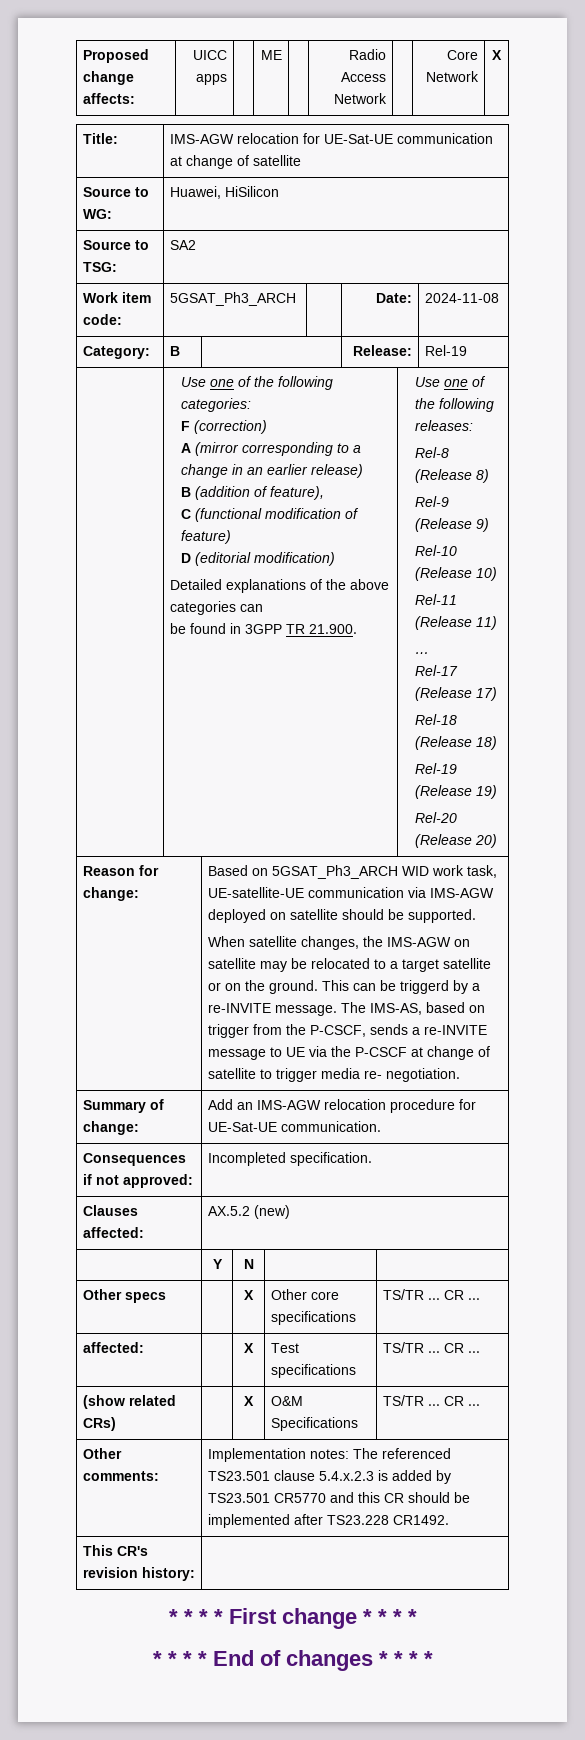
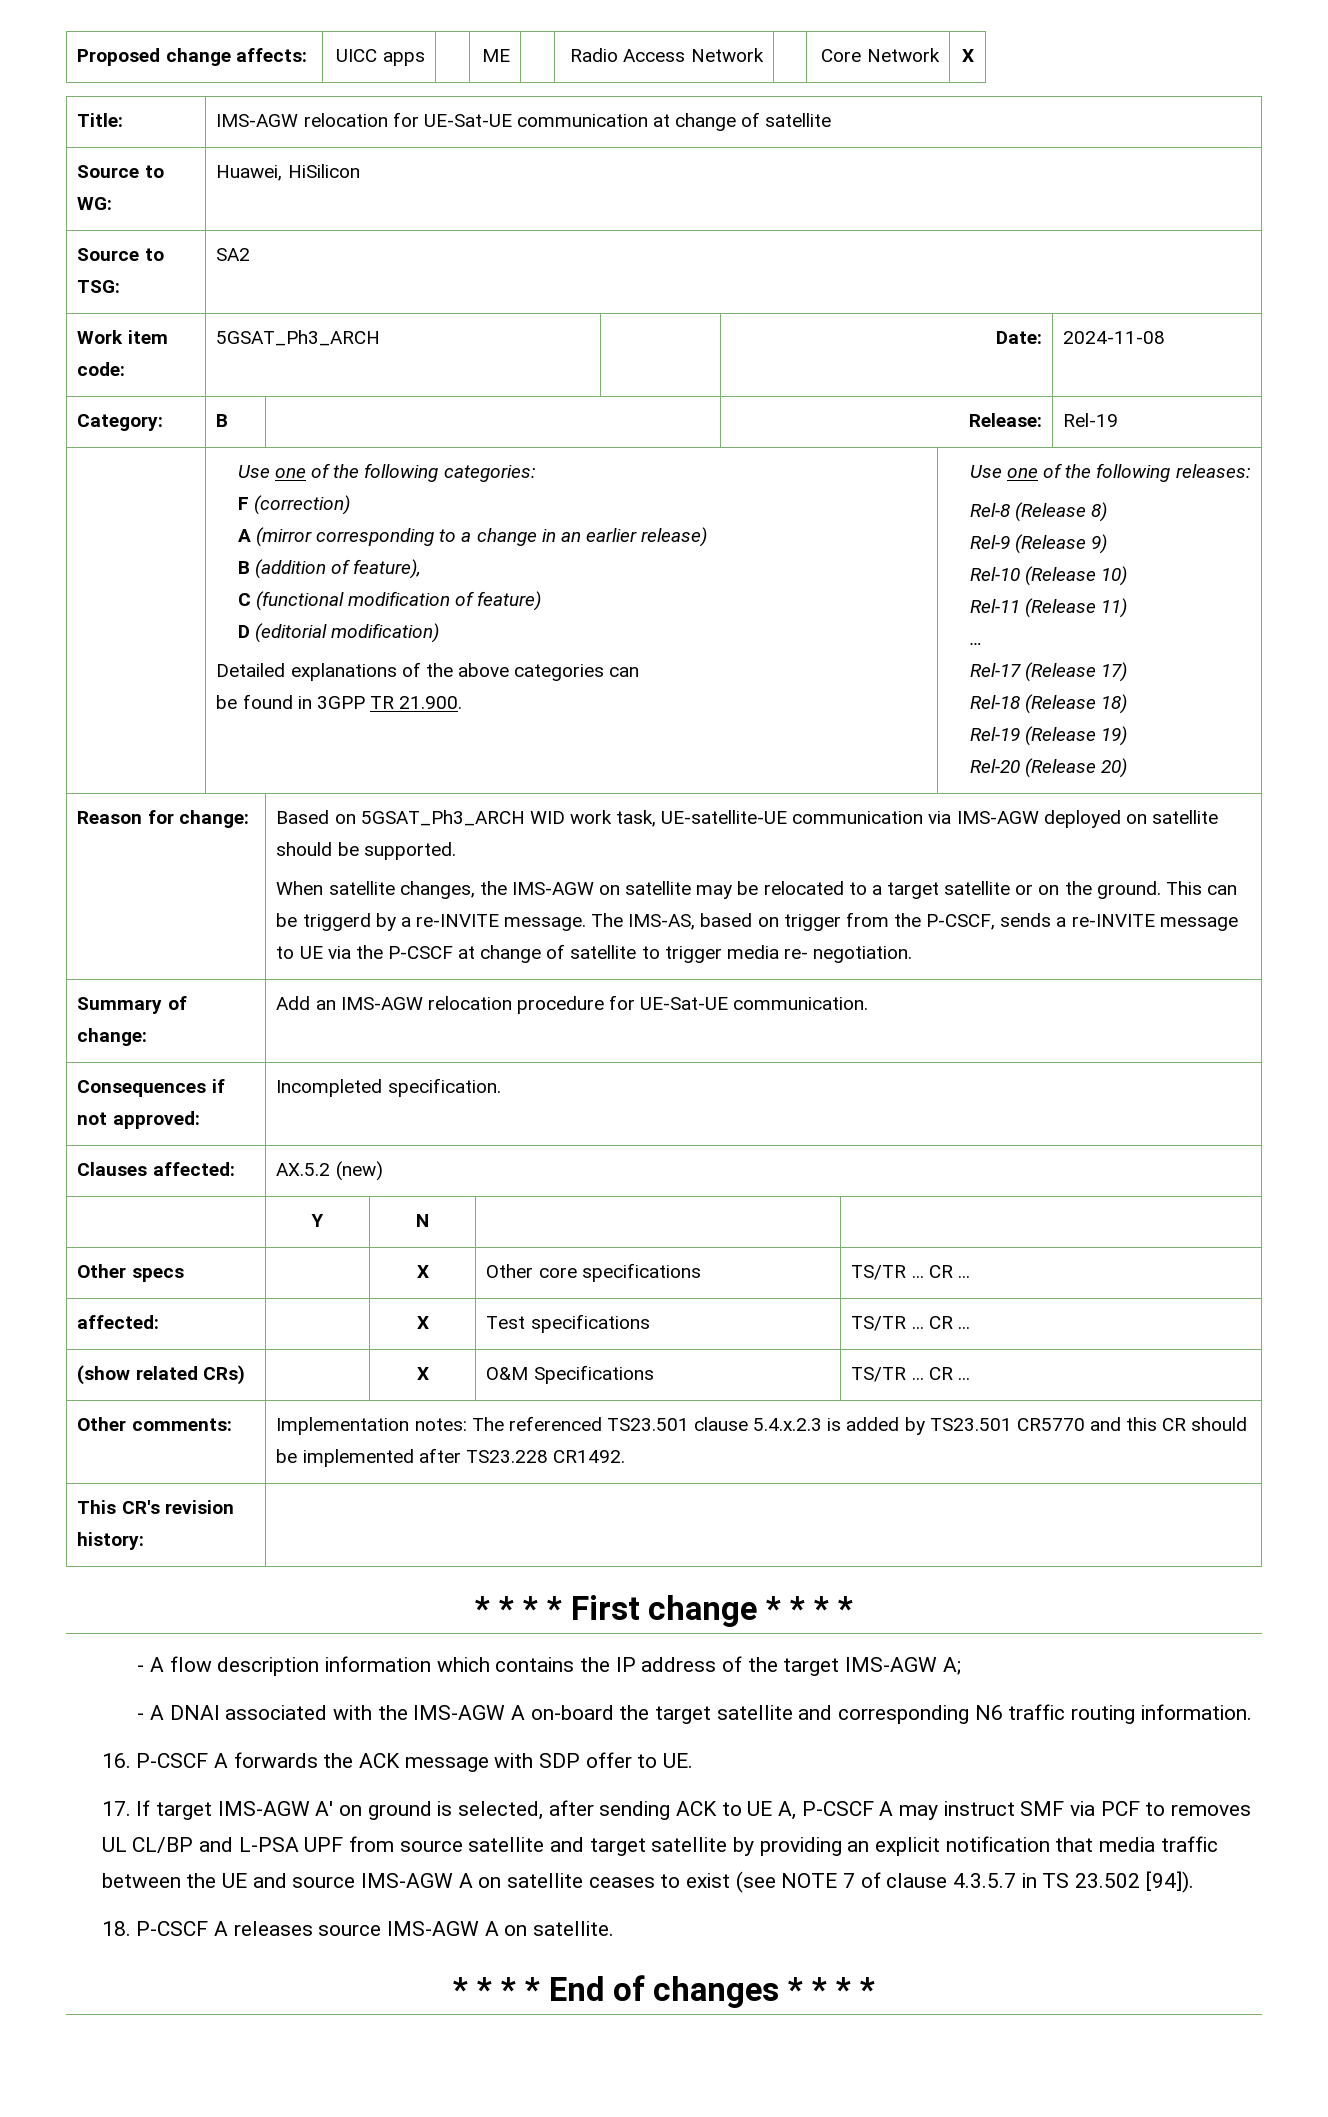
(417, 1616) none -> [137,1656,961,1676] [137,1704,1252,1724] [101,1752,694,1772] [101,1800,1252,1820] [101,1836,1218,1856] [101,1871,1194,1893] [101,1921,615,1936] // - A flow description information which contains the IP address of the target IMS-AGW A; // - A DNAI associated with the IMS-AGW A on-board the target satellite and corresponding N6 traffic routing information. // 16. P-CSCF A forwards the ACK message with SDP offer to UE. // 17. If target IMS-AGW A' on ground is selected, after sending ACK to UE A, P-CSCF A may instruct SMF via PCF to removes UL CL/BP and L-PSA UPF from source satellite and target satellite by providing an explicit notification that media traffic between the UE and source IMS-AGW A on satellite ceases to exist (see NOTE 7 of clause 4.3.5.7 in TS 23.502 [94]). // 18. P-CSCF A releases source IMS-AGW A on satellite.

